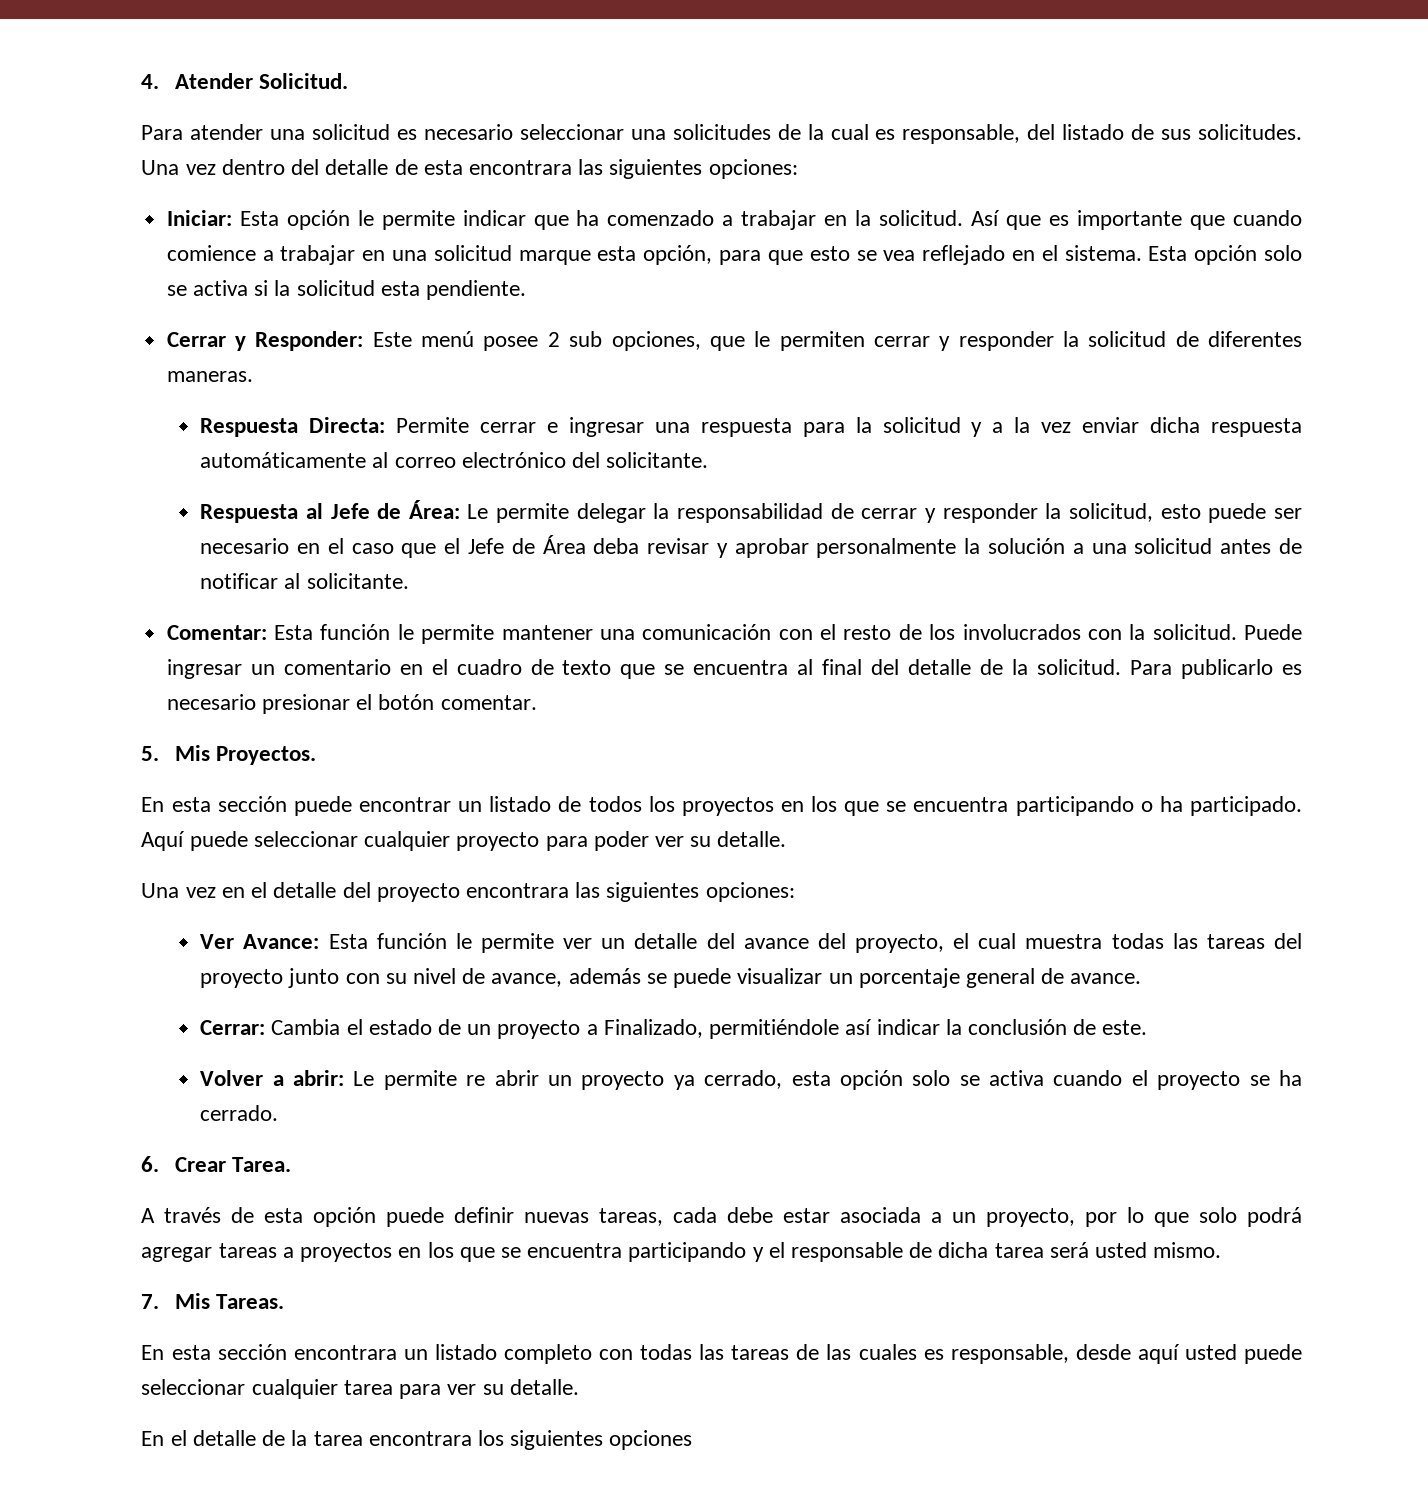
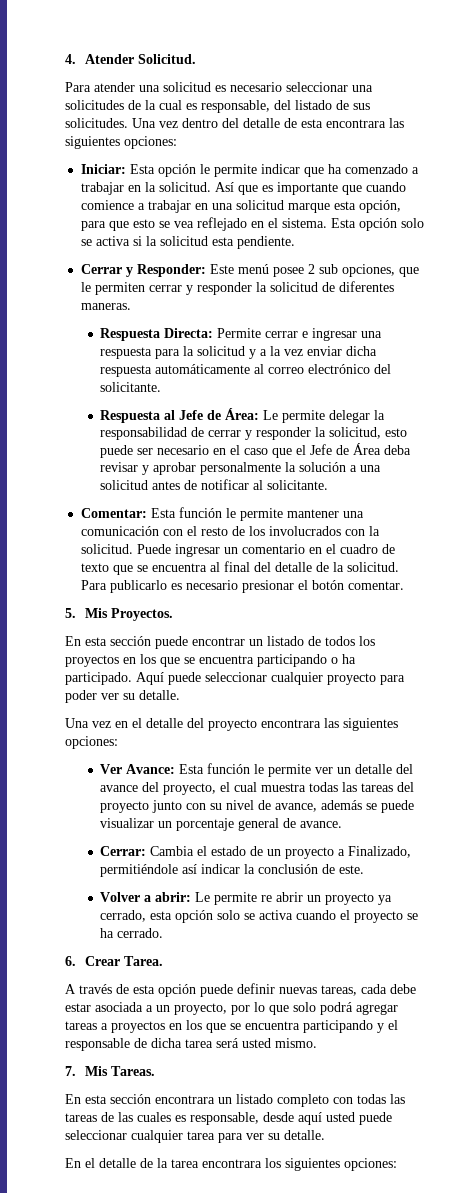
[609,1430,693,1450] opciones -> [344,1158,398,1171] opciones:

